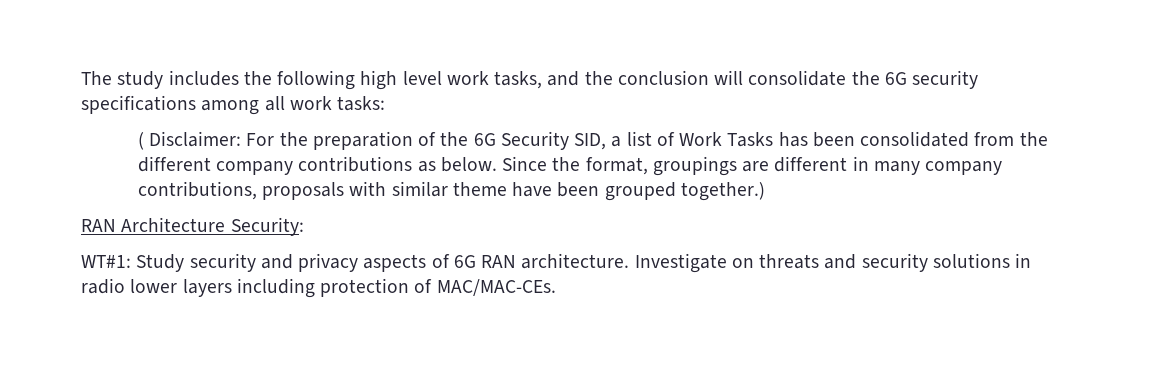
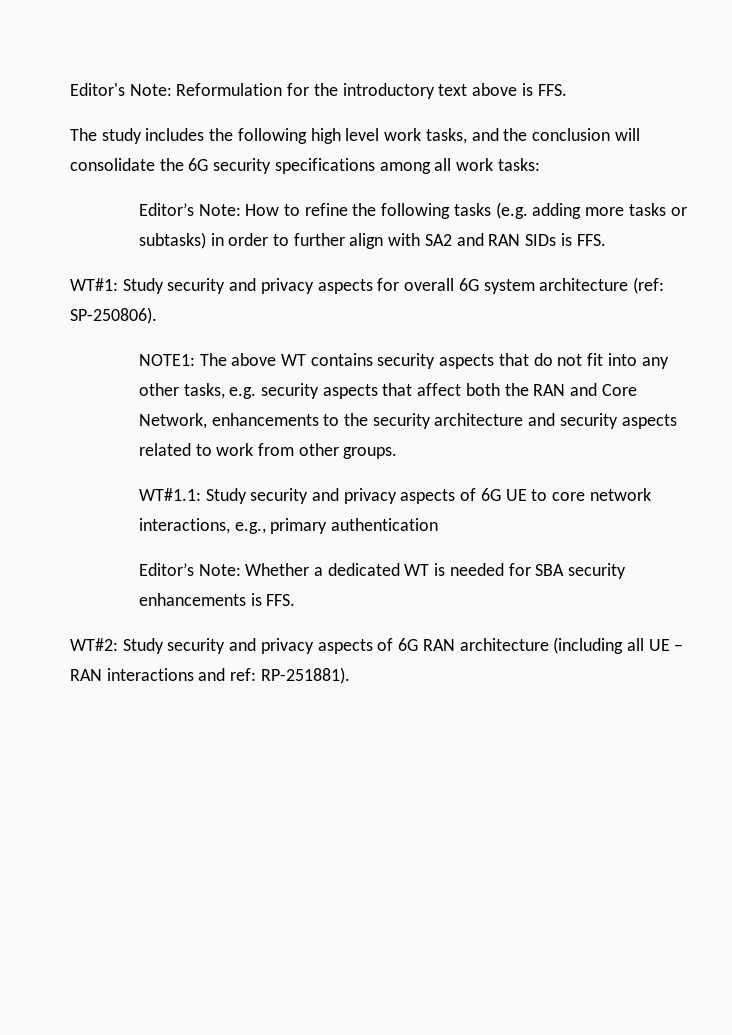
(81, 78) none -> [70,83,567,99] Editor's Note: Reformulation for the introductory text above is FFS. //
[137,131,1048,150] [137,156,1003,176] [137,181,765,201] [81,217,304,236] ( Disclaimer: For the preparation of the 6G Security SID, a list of Work Tasks has been consolidated from the different company contributions as below. Since the format, groupings are different in many company contributions, proposals with similar theme have been grouped together.) // RAN Architecture Security: -> [138,202,687,219] [138,232,606,249] Editor’s Note: How to refine the following tasks (e.g. adding more tasks or subtasks) in order to further align with SA2 and RAN SIDs is FFS.
[431,253,1032,273] [81,278,556,298] of 6G RAN architecture. Investigate on threats and security solutions in radio lower layers including protection of MAC/MAC-CEs. -> [377,277,664,294] [70,307,157,324] [138,353,669,369] [138,383,637,399] [138,413,677,429] [138,443,398,459] [138,488,651,504] [138,518,439,534] [138,563,627,579] [138,593,296,606] [70,637,684,654] [70,667,350,684] for overall 6G system architecture (ref: SP-250806). // NOTE1: The above WT contains security aspects that do not fit into any other tasks, e.g. security aspects that affect both the RAN and Core Network, enhancements to the security architecture and security aspects related to work from other groups. // WT#1.1: Study security and privacy aspects of 6G UE to core network interactions, e.g., primary authentication // Editor’s Note: Whether a dedicated WT is needed for SBA security enhancements is FFS. // WT#2: Study security and privacy aspects of 6G RAN architecture (including all UE – RAN interactions and ref: RP-251881).

